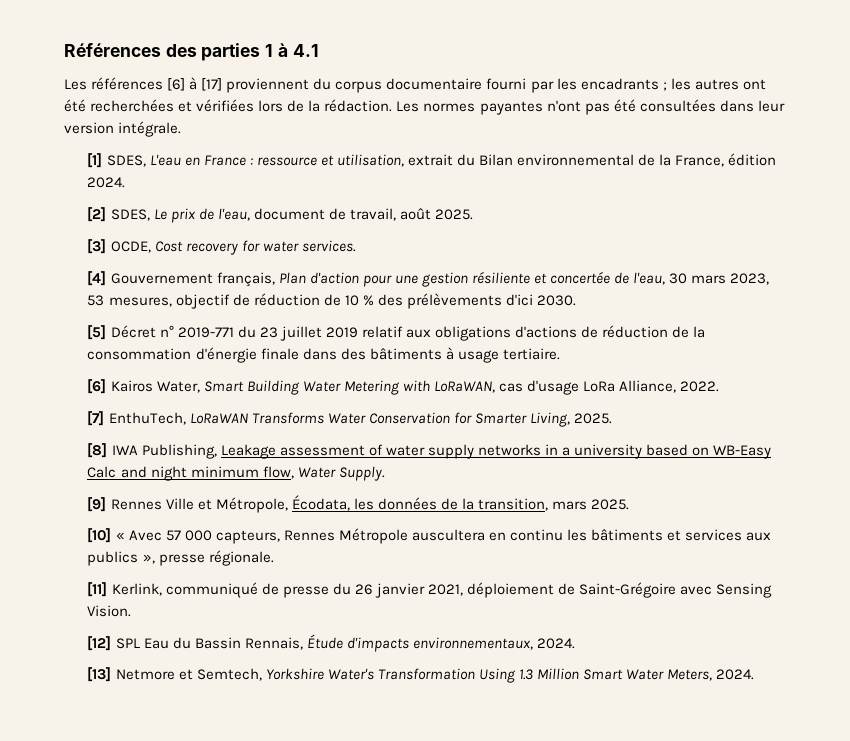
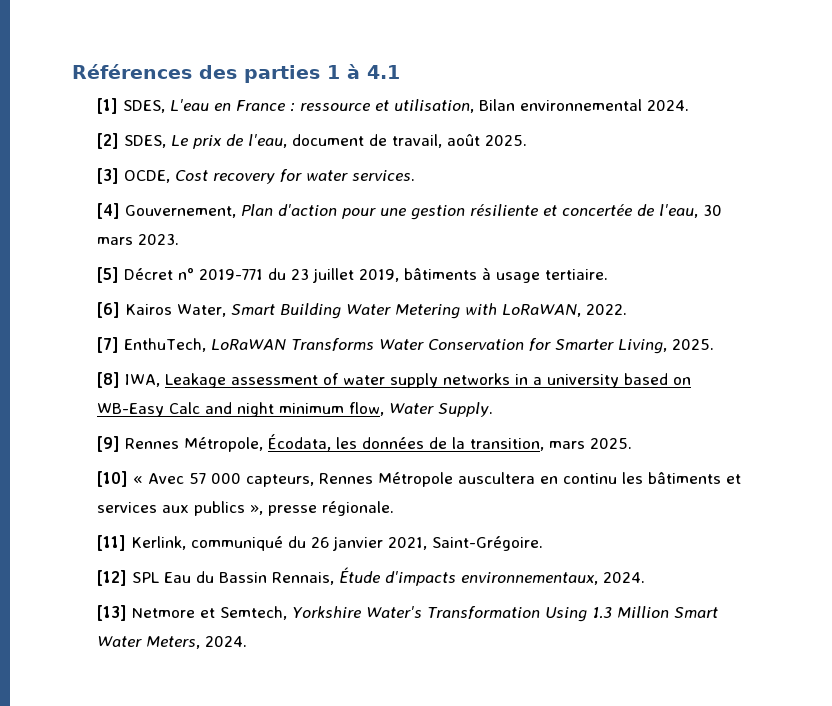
[64,77,766,93] [64,99,785,115] [64,121,182,137] // Les références [6] à [17] proviennent du corpus documentaire fourni par les encadrants ; les autres ont été recherchées et vérifiées lors de la rédaction. Les normes payantes n'ont pas été consultées dans leur version intégrale. -> (400, 72) none
[407,153,777,167] extrait du Bilan environnemental de la France, édition -> [478,99,642,111] Bilan environnemental
[110,272,275,287] Gouvernement français, -> [125,205,237,218] Gouvernement,
[730,273,770,285] [87,293,577,309] 2023, 53 mesures, objectif de réduction de 10 % des prélèvements d'ici 2030. -> [138,234,180,245] 2023.
[325,325,706,341] [87,347,366,363] 2019 relatif aux obligations d'actions de réduction de la consommation d'énergie finale dans des -> [359,269,400,282] 2019,
[498,380,677,395] cas d'usage LoRa Alliance, -> (581, 310) none
[111,444,217,459] IWA Publishing, -> [125,374,161,387] IWA,
[165,498,212,510] Ville et -> (180, 443) none
[261,583,329,598] de presse -> (284, 543) none
[466,582,773,598] [87,605,132,617] déploiement de Saint-Grégoire avec Sensing Vision. -> [432,536,544,551] Saint-Grégoire.

